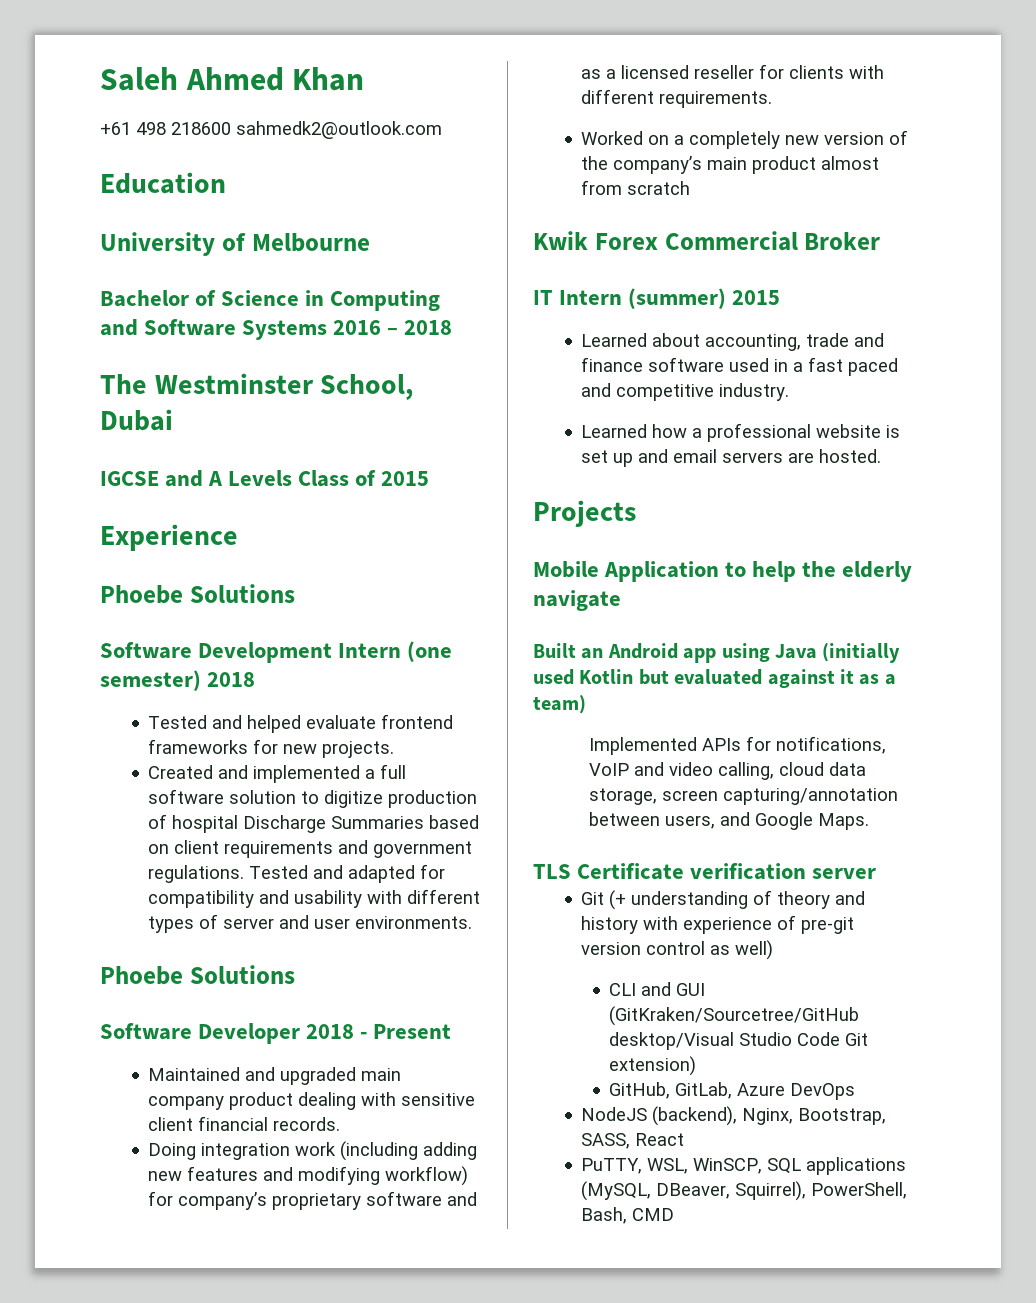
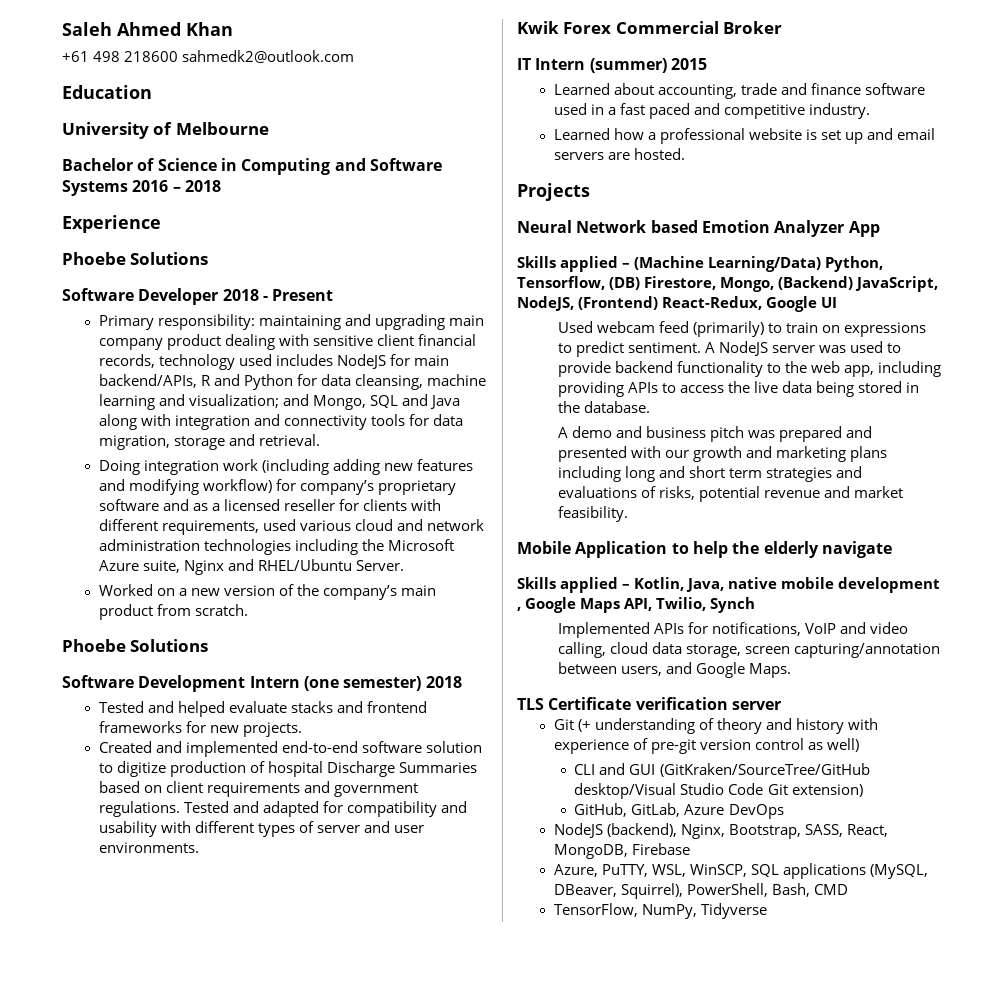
[100,373,414,400] [100,409,173,431] [100,470,430,487] [100,524,238,551] The Westminster School, Dubai // IGCSE and A Levels Class of 2015 // Experience -> [62,215,161,233] [62,252,209,265] [62,288,334,305] [98,314,485,330] [98,334,477,350] [98,354,450,370] [98,374,487,390] [98,394,461,410] [98,414,464,430] [98,434,321,450] [98,459,474,475] [98,479,457,495] [98,499,442,511] [98,519,485,535] [98,539,455,555] [98,559,405,575] [98,584,437,600] [98,604,249,620] Experience // Phoebe Solutions // Software Developer 2018 - Present // Primary responsibility: maintaining and upgrading main company product dealing with sensitive client financial records, technology used includes NodeJS for main backend/APIs, R and Python for data cleansing, machine learning and visualization; and Mongo, SQL and Java along with integration and connectivity tools for data migration, storage and retrieval. // Doing integration work (including adding new features and modifying workflow) for company’s proprietary software and as a licensed reseller for clients with different requirements, used various cloud and network administration technologies including the Microsoft Azure suite, Nginx and RHEL/Ubuntu Server. // Worked on a new version of the company’s main product from scratch.
(377, 722) none -> [291,701,364,713] stacks and
[365,764,407,779] a full -> [282,741,359,753] end-to-end
[100,965,295,985] [100,1023,452,1044] [148,1067,402,1085] [148,1092,476,1110] [148,1116,341,1131] [148,1141,478,1161] [148,1166,469,1186] [148,1191,478,1210] [581,64,885,79] [581,89,773,108] [581,130,909,149] [581,156,880,174] [581,180,691,195] // Phoebe Solutions // Software Developer 2018 - Present // Maintained and upgraded main company product dealing with sensitive client financial records. // Doing integration work (including adding new features and modifying workflow) for company’s proprietary software and as a licensed reseller for clients with different requirements. // Worked on a completely new version of the company’s main product almost from scratch -> (199, 847) none
(636, 513) none -> [517,220,880,237] [517,256,884,272] [517,276,939,292] [517,296,838,312] [557,321,927,337] [557,341,902,357] [557,361,942,377] [557,381,920,397] [557,401,650,413] [557,426,873,442] [557,446,888,462] [557,466,863,482] [557,486,904,502] [557,506,628,522] // Neural Network based Emotion Analyzer App // Skills applied – (Machine Learning/Data) Python, Tensorflow, (DB) Firestore, Mongo, (Backend) JavaScript, NodeJS, (Frontend) React-Redux, Google UI // Used webcam feed (primarily) to train on expressions to predict sentiment. A NodeJS server was used to provide backend functionality to the web app, including providing APIs to access the live data being stored in the database. // A demo and business pitch was prepared and presented with our growth and marketing plans including long and short term strategies and evaluations of risks, potential revenue and market feasibility.
[533,643,901,663] [533,669,896,688] [533,695,586,714] Built an Android app using Java (initially used Kotlin but evaluated against it as a team) -> [517,577,941,593] [517,597,756,613] Skills applied – Kotlin, Java, native mobile development , Google Maps API, Twilio, Synch
[609,1006,860,1026] (GitKraken/Sourcetree/GitHub -> [659,763,870,777] (GitKraken/SourceTree/GitHub
[635,1133,685,1146] React // -> [847,824,889,837] [553,843,690,859] [553,864,598,877] React, MongoDB, Firebase // Azure,
(675, 1214) none -> [553,903,768,919] // TensorFlow, NumPy, Tidyverse

